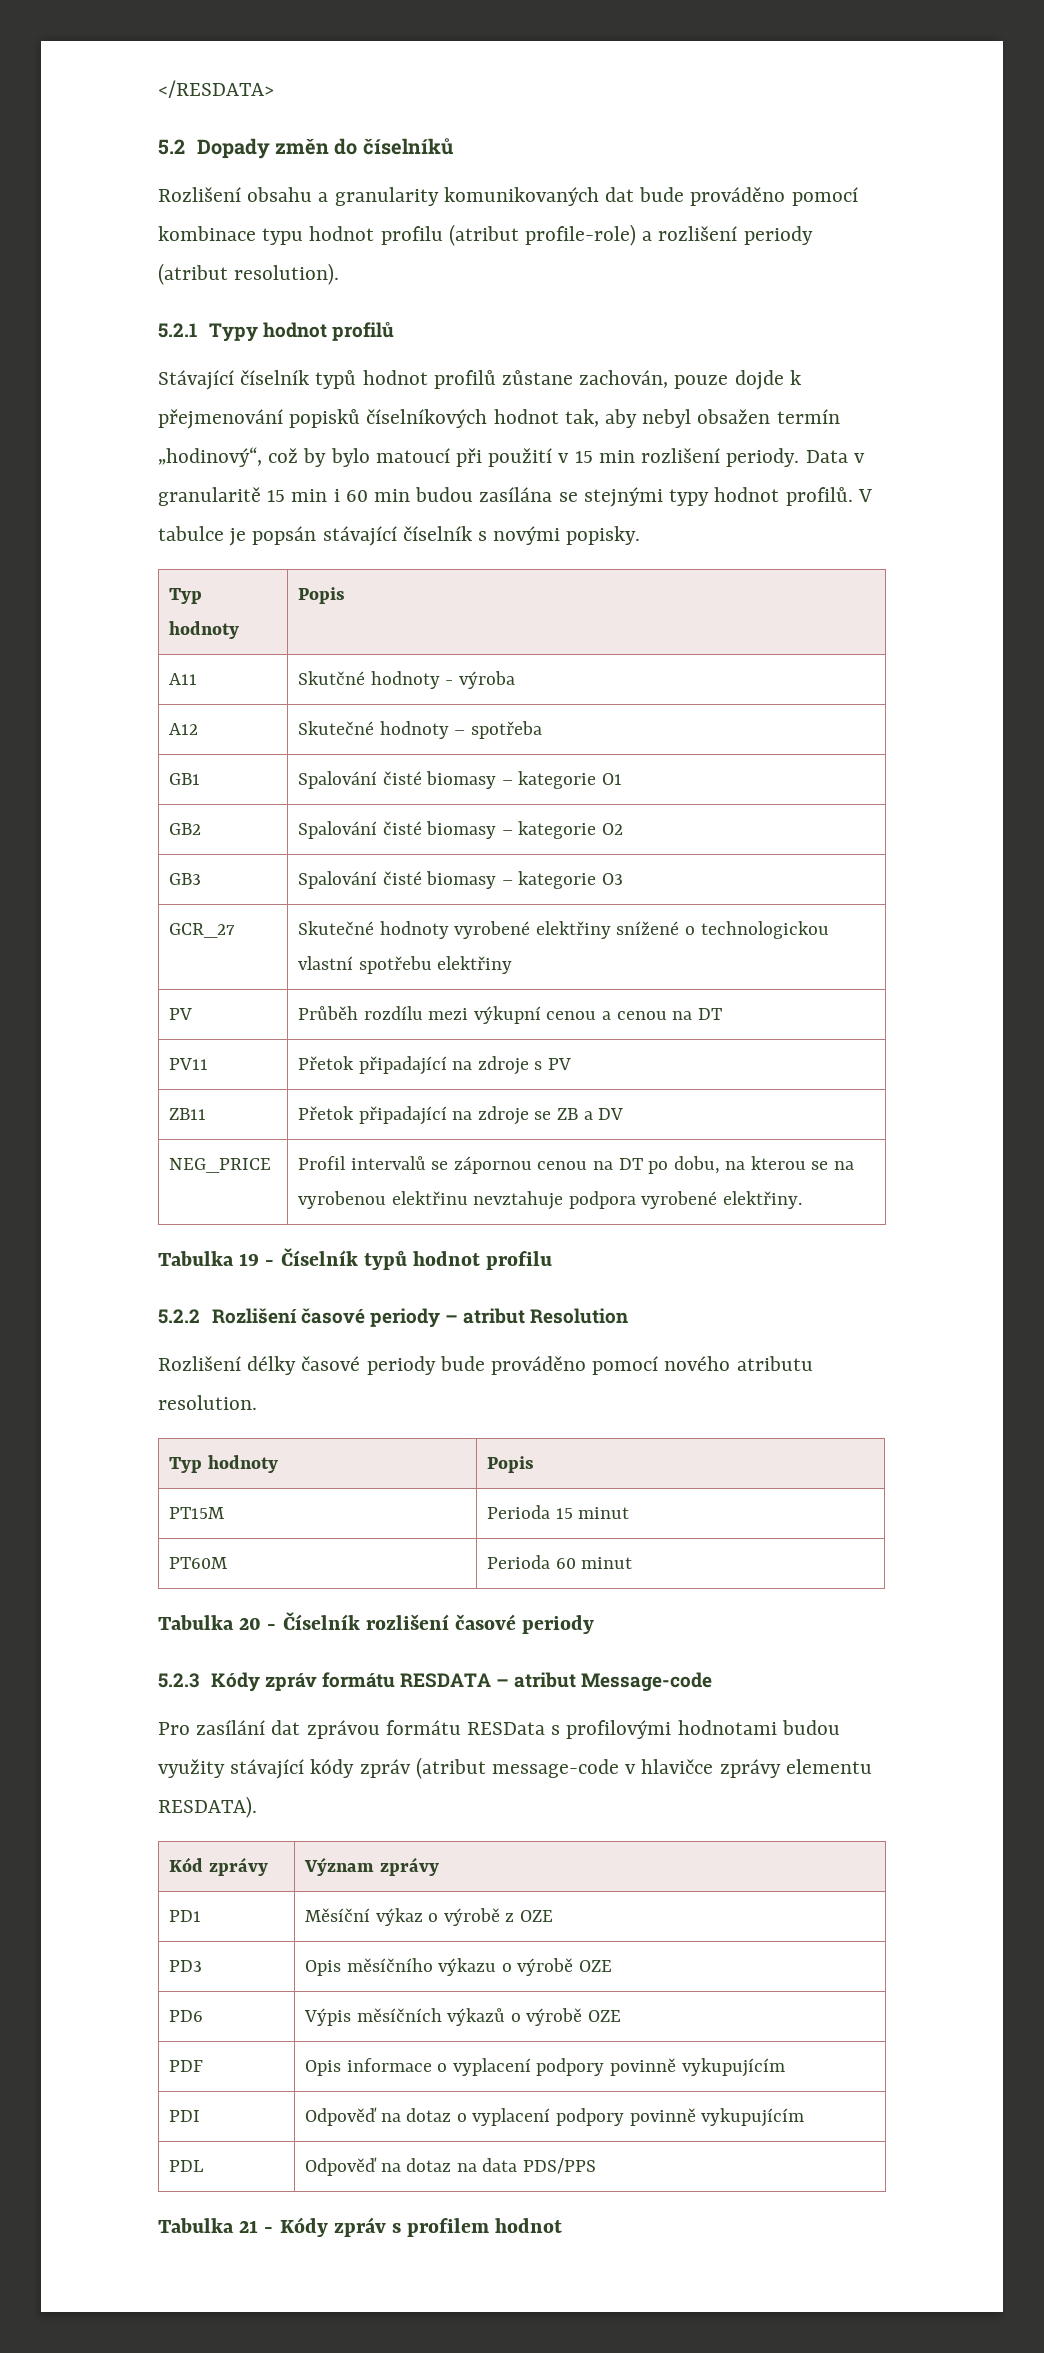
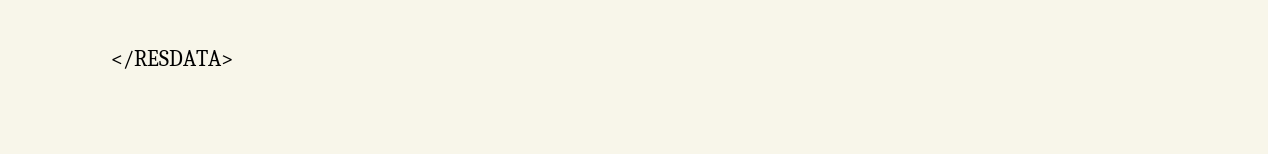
[158,138,453,159] [158,187,858,206] [158,224,813,246] [158,263,340,285] [158,321,394,342] [158,370,801,390] [158,409,840,429] [158,447,865,467] [158,487,872,507] [158,526,641,546] [169,588,203,604] [169,621,240,639] [298,587,346,604] [169,673,198,685] [298,671,515,689] [169,723,199,735] [298,721,542,739] [169,773,201,785] [298,771,622,789] [169,823,202,835] [298,821,623,839] [169,873,202,885] [298,871,623,889] [169,923,236,938] [298,921,829,939] [298,956,513,974] [169,1008,193,1020] [298,1006,722,1024] [169,1058,209,1070] [298,1056,571,1075] [169,1108,207,1120] [298,1106,624,1125] [169,1158,272,1173] [298,1156,854,1174] [298,1191,802,1210] [158,1248,553,1270] [158,1308,629,1328] [158,1356,813,1375] [158,1395,257,1410] [169,1455,278,1473] [487,1456,535,1473] [169,1507,225,1519] [487,1505,630,1519] [169,1557,228,1569] [487,1555,633,1569] [158,1612,595,1634] [158,1672,713,1692] [158,1720,840,1739] [158,1757,872,1779] [158,1796,257,1818] [169,1857,268,1876] [304,1857,439,1876] [169,1910,202,1922] [305,1908,553,1926] [169,1960,203,1972] [305,1958,612,1976] [169,2010,204,2022] [304,2008,621,2026] [169,2060,204,2072] [305,2058,785,2077] [169,2110,201,2122] [305,2107,805,2127] [169,2160,204,2172] [305,2157,596,2176] [158,2217,563,2237] // 5.2 Dopady změn do číselníků // Rozlišení obsahu a granularity komunikovaných dat bude prováděno pomocí kombinace typu hodnot profilu (atribut profile-role) a rozlišení periody (atribut resolution). // 5.2.1 Typy hodnot profilů // Stávající číselník typů hodnot profilů zůstane zachován, pouze dojde k přejmenování popisků číselníkových hodnot tak, aby nebyl obsažen termín „hodinový“, což by bylo matoucí při použití v 15 min rozlišení periody. Data v granularitě 15 min i 60 min budou zasílána se stejnými typy hodnot profilů. V tabulce je popsán stávající číselník s novými popisky. // Typ hodnoty | Popis // A11 | Skutčné hodnoty - výroba // A12 | Skutečné hodnoty – spotřeba // GB1 | Spalování čisté biomasy – kategorie O1 // GB2 | Spalování čisté biomasy – kategorie O2 // GB3 | Spalování čisté biomasy – kategorie O3 // GCR_27 | Skutečné hodnoty vyrobené elektřiny snížené o technologickou vlastní spotřebu elektřiny // PV | Průběh rozdílu mezi výkupní cenou a cenou na DT // PV11 | Přetok připadající na zdroje s PV // ZB11 | Přetok připadající na zdroje se ZB a DV // NEG_PRICE | Profil intervalů se zápornou cenou na DT po dobu, na kterou se na vyrobenou elektřinu nevztahuje podpora vyrobené elektřiny. // Tabulka 19 - Číselník typů hodnot profilu // 5.2.2 Rozlišení časové periody – atribut Resolution // Rozlišení délky časové periody bude prováděno pomocí nového atributu resolution. // Typ hodnoty | Popis // PT15M | Perioda 15 minut // PT60M | Perioda 60 minut // Tabulka 20 - Číselník rozlišení časové periody // 5.2.3 Kódy zpráv formátu RESDATA – atribut Message-code // Pro zasílání dat zprávou formátu RESData s profilovými hodnotami budou využity stávající kódy zpráv (atribut message-code v hlavičce zprávy elementu RESDATA). // Kód zprávy | Význam zprávy // PD1 | Měsíční výkaz o výrobě z OZE // PD3 | Opis měsíčního výkazu o výrobě OZE // PD6 | Výpis měsíčních výkazů o výrobě OZE // PDF | Opis informace o vyplacení podpory povinně vykupujícím // PDI | Odpověď na dotaz o vyplacení podpory povinně vykupujícím // PDL | Odpověď na dotaz na data PDS/PPS // Tabulka 21 - Kódy zpráv s profilem hodnot -> (233, 59) none

